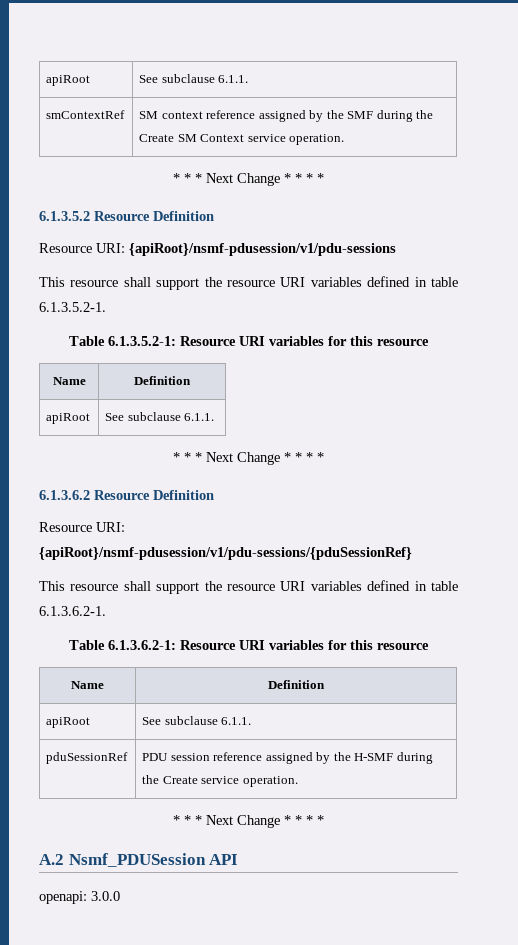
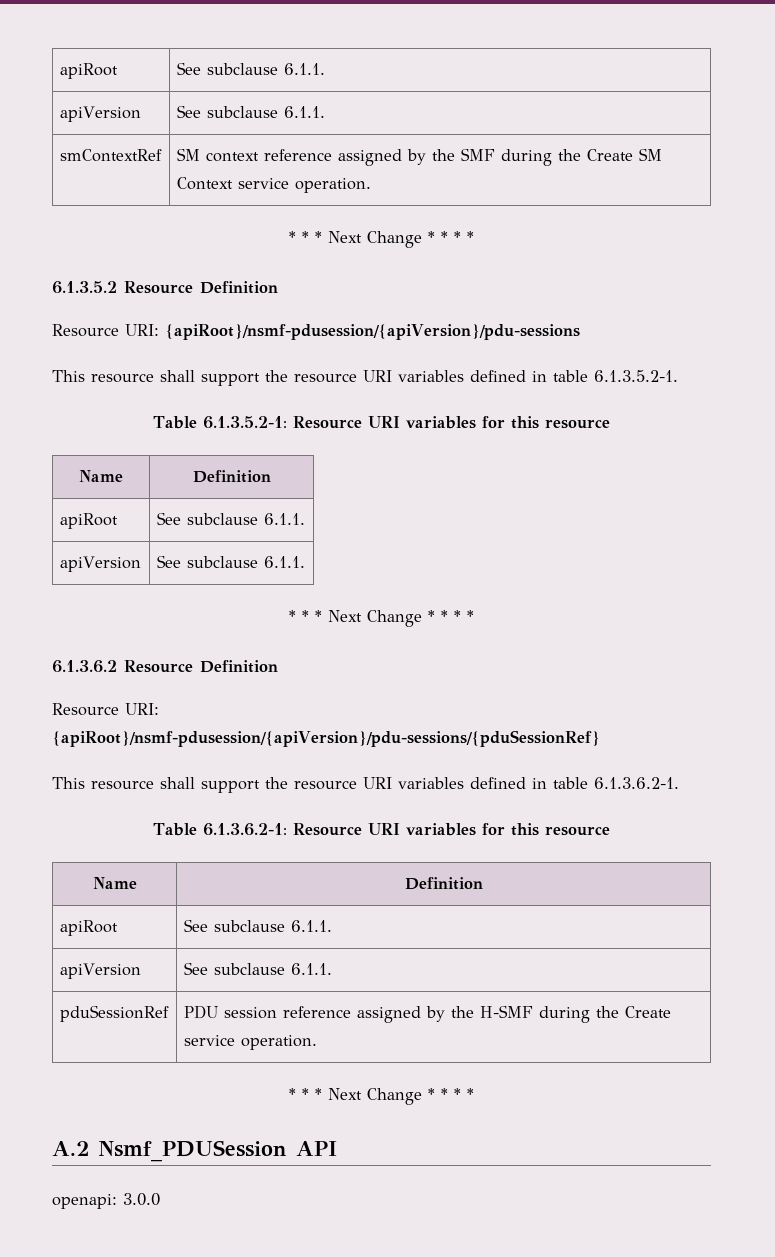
[46,75,91,86] [139,74,249,83] apiRoot | See subclause 6.1.1. -> [59,63,118,79] [176,62,325,75] [59,106,141,122] [176,105,325,118] apiRoot | See subclause 6.1.1. // apiVersion | See subclause 6.1.1.
[129,243,396,256] {apiRoot}/nsmf-pdusession/v1/pdu-sessions -> [165,324,580,340] {apiRoot}/nsmf-pdusession/{apiVersion}/pdu-sessions
(215, 417) none -> [59,556,141,572] [156,555,305,568] // apiVersion | See subclause 6.1.1.
[39,547,412,560] {apiRoot}/nsmf-pdusession/v1/pdu-sessions/{pduSessionRef} -> [52,730,600,747] {apiRoot}/nsmf-pdusession/{apiVersion}/pdu-sessions/{pduSessionRef}
(252, 721) none -> [59,963,141,979] [183,962,332,975] // apiVersion | See subclause 6.1.1.

